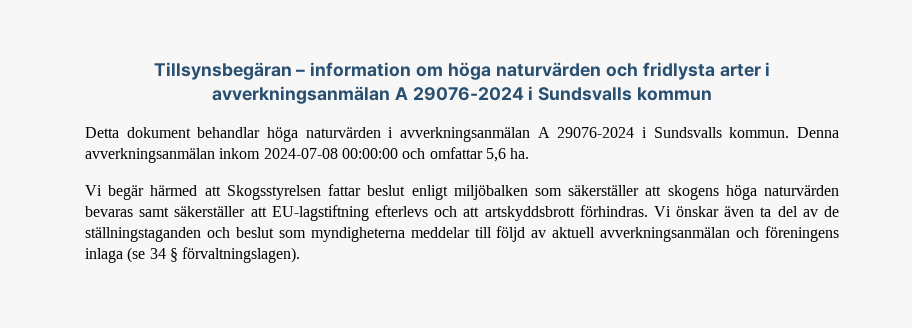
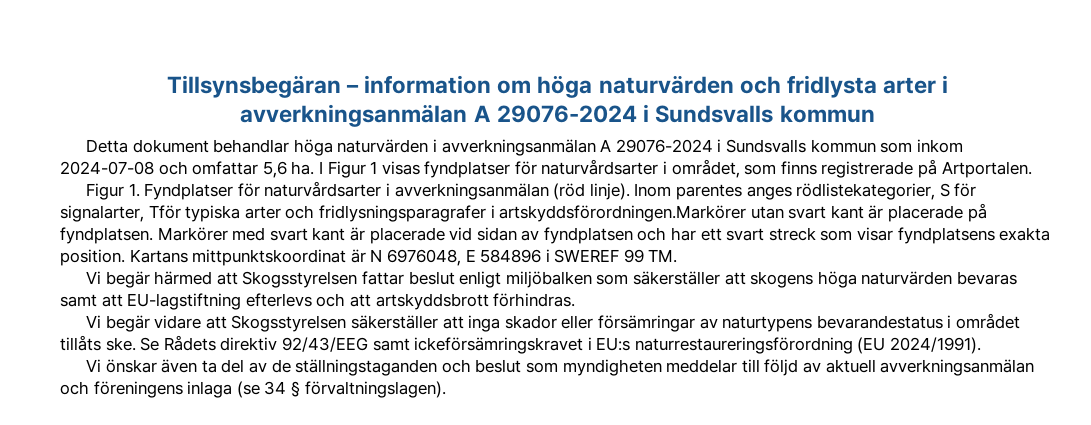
[729,127,839,138] [85,148,215,163] kommun. Denna avverkningsanmälan -> [810,139,913,153] kommun som
[341,148,398,159] 00:00:00 -> (154, 168) none
(530, 153) none -> [318,159,1032,178] [86,181,977,200] [60,203,987,222] [60,227,1051,244] [60,249,678,266] I Figur 1 visas fyndplatser för naturvårdsarter i området, som finns registrerade på Artportalen. // Figur 1. Fyndplatser för naturvårdsarter i avverkningsanmälan (röd linje). Inom parentes anges rödlistekategorier, S för signalarter, Tför typiska arter och fridlysningsparagrafer i artskyddsförordningen.Markörer utan svart kant är placerade på fyndplatsen. Markörer med svart kant är placerade vid sidan av fyndplatsen och har ett svart streck som visar fyndplatsens exakta position. Kartans mittpunktskoordinat är N 6976048, E 584896 i SWEREF 99 TM.
[174,206,246,217] säkerställer -> (97, 300) none
(648, 211) none -> [86,313,1020,332] [60,335,982,354] // Vi begär vidare att Skogsstyrelsen säkerställer att inga skador eller försämringar av naturtypens bevarandestatus i området tillåts ske. Se Rådets direktiv 92/43/EEG samt ickeförsämringskravet i EU:s naturrestaureringsförordning (EU 2024/1991). //
[310,227,405,242] myndigheterna -> [562,359,662,376] myndigheten

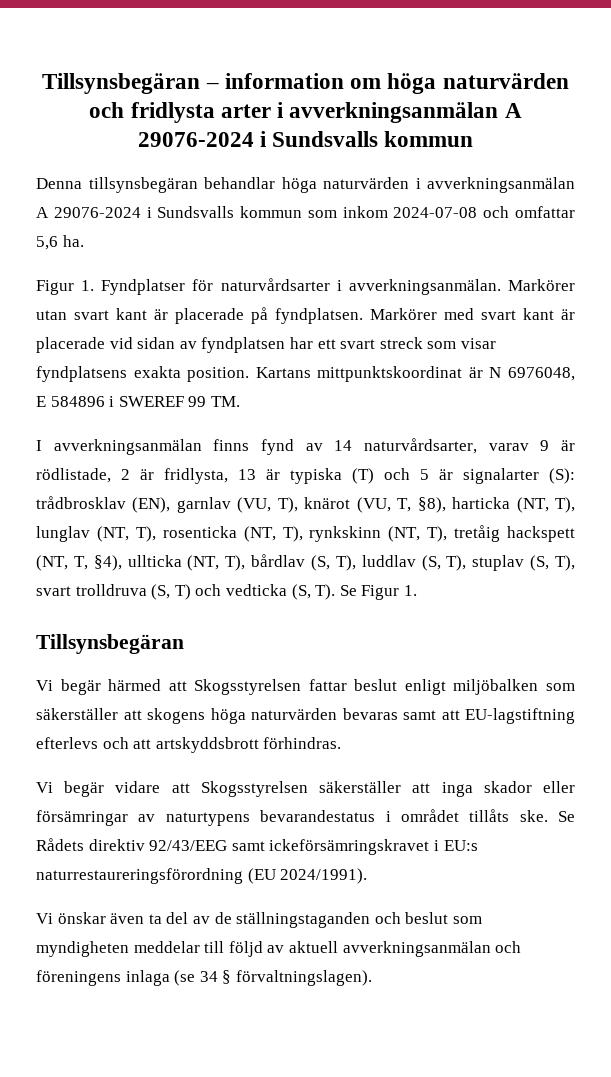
[86,139,209,153] Detta dokument -> [36,177,198,193] Denna tillsynsbegäran
[318,159,1032,178] I Figur 1 visas fyndplatser för naturvårdsarter i området, som finns registrerade på Artportalen. -> (84, 241) none
[394,183,977,200] [60,205,747,222] avverkningsanmälan (röd linje). Inom parentes anges rödlistekategorier, S för signalarter, Tför typiska arter och fridlysningsparagrafer i artskyddsförordningen.Markörer -> [348,279,575,295] avverkningsanmälan. Markörer
[637,227,667,241] och -> (286, 345) none
(678, 256) none -> [36,438,576,455] [36,468,575,484] [36,496,575,513] [36,525,575,542] [36,554,575,571] [36,584,417,600] [36,634,184,654] // I avverkningsanmälan finns fynd av 14 naturvårdsarter, varav 9 är rödlistade, 2 är fridlysta, 13 är typiska (T) och 5 är signalarter (S): trådbrosklav (EN), garnlav (VU, T), knärot (VU, T, §8), harticka (NT, T), lunglav (NT, T), rosenticka (NT, T), rynkskinn (NT, T), tretåig hackspett (NT, T, §4), ullticka (NT, T), bårdlav (S, T), luddlav (S, T), stuplav (S, T), svart trolldruva (S, T) och vedticka (S, T). Se Figur 1. // Tillsynsbegäran

